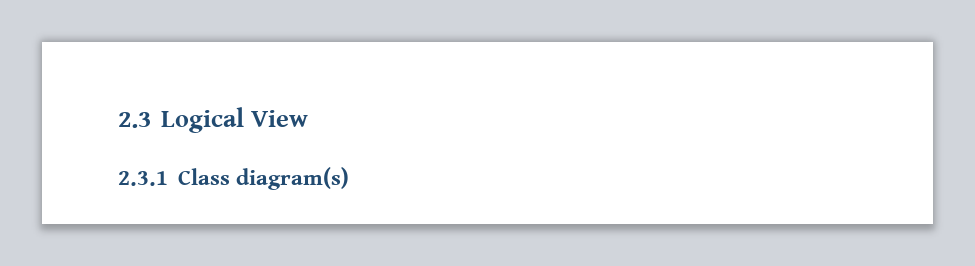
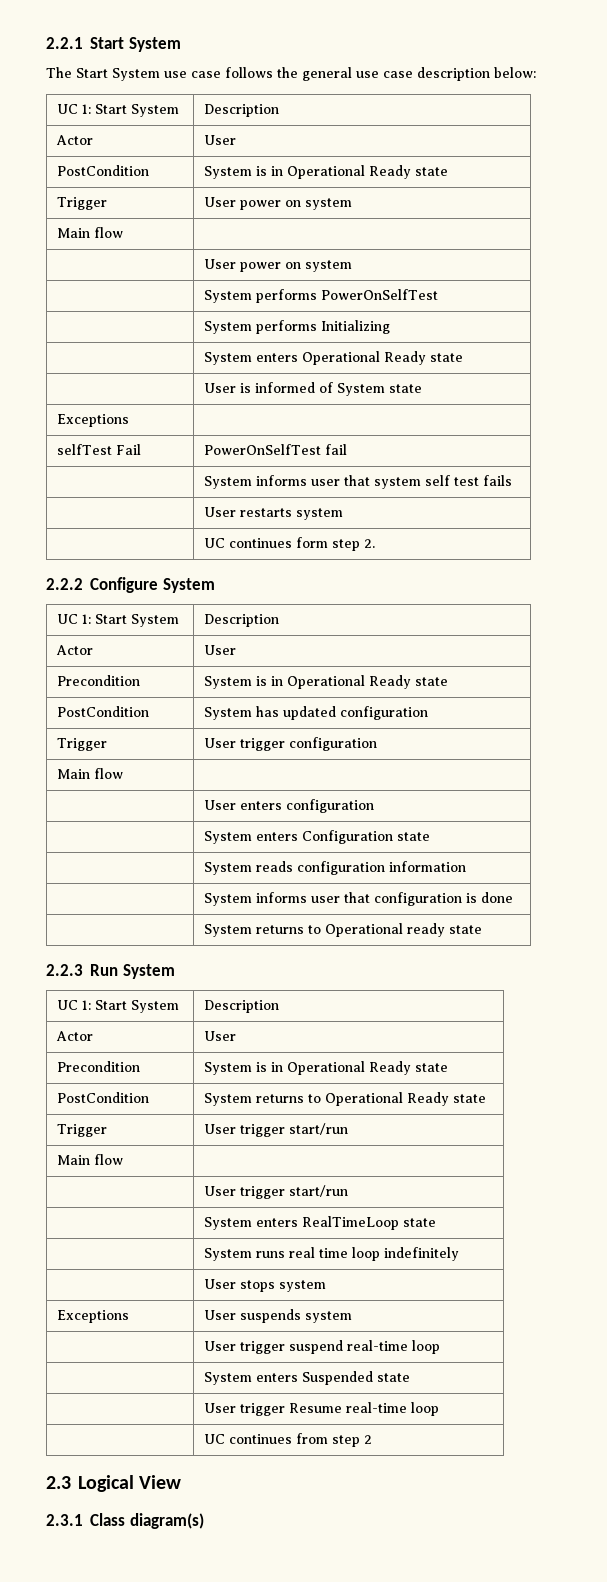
(118, 120) none -> [46,37,181,52] [46,67,536,81] [56,104,179,117] [203,104,279,117] [55,135,93,145] [203,135,236,145] [56,165,149,176] [203,165,448,179] [56,197,107,210] [203,197,352,210] [56,227,123,238] [203,259,352,272] [203,289,438,303] [203,320,390,334] [203,351,463,365] [203,382,422,396] [56,414,129,427] [56,444,141,455] [203,444,347,455] [203,475,512,489] [203,507,343,520] [203,537,375,551] [46,577,215,593] [56,614,179,627] [203,614,279,627] [55,645,93,655] [203,645,236,655] [56,675,140,686] [203,675,448,689] [56,706,149,717] [203,706,428,720] [56,738,107,751] [203,737,377,751] [56,768,123,779] [203,799,374,813] [203,830,430,844] [203,861,466,875] [203,892,513,906] [203,923,482,937] [46,964,175,979] [56,1000,179,1013] [203,1000,279,1013] [55,1031,93,1041] [203,1031,236,1041] [56,1061,140,1072] [203,1061,448,1075] [56,1092,149,1103] [203,1092,486,1106] [56,1124,107,1137] [203,1123,348,1137] [56,1154,123,1165] [203,1185,348,1199] [203,1216,436,1230] [203,1247,459,1261] [203,1279,326,1292] [56,1310,129,1323] [203,1309,352,1323] [203,1340,440,1354] [203,1371,410,1385] [203,1402,439,1416] [203,1433,372,1447] 2.2.1 Start System // The Start System use case follows the general use case description below: // UC 1: Start System | Description // Actor | User // PostCondition | System is in Operational Ready state // Trigger | User power on system // Main flow | // | User power on system // | System performs PowerOnSelfTest // | System performs Initializing // | System enters Operational Ready state // | User is informed of System state // Exceptions | // selfTest Fail | PowerOnSelfTest fail // | System informs user that system self test fails // | User restarts system // | UC continues form step 2. // 2.2.2 Configure System // UC 1: Start System | Description // Actor | User // Precondition | System is in Operational Ready state // PostCondition | System has updated configuration // Trigger | User trigger configuration // Main flow | // | User enters configuration // | System enters Configuration state // | System reads configuration information // | System informs user that configuration is done // | System returns to Operational ready state // 2.2.3 Run System // UC 1: Start System | Description // Actor | User // Precondition | System is in Operational Ready state // PostCondition | System returns to Operational Ready state // Trigger | User trigger start/run // Main flow | // | User trigger start/run // | System enters RealTimeLoop state // | System runs real time loop indefinitely // | User stops system // Exceptions | User suspends system // | User trigger suspend real-time loop // | System enters Suspended state // | User trigger Resume real-time loop // | UC continues from step 2 //

